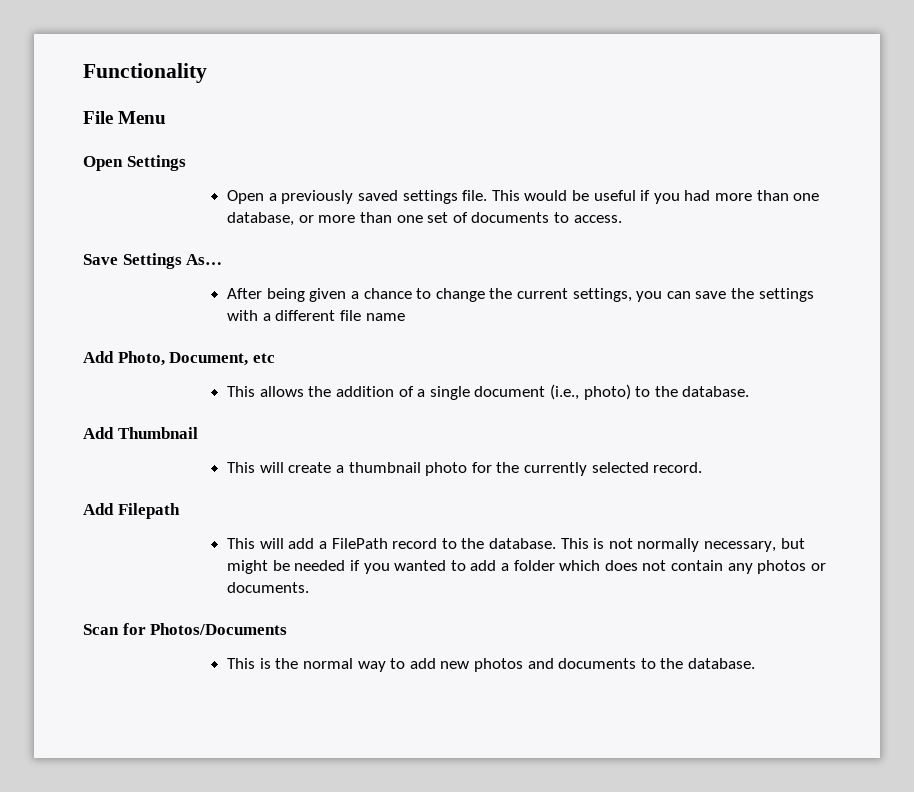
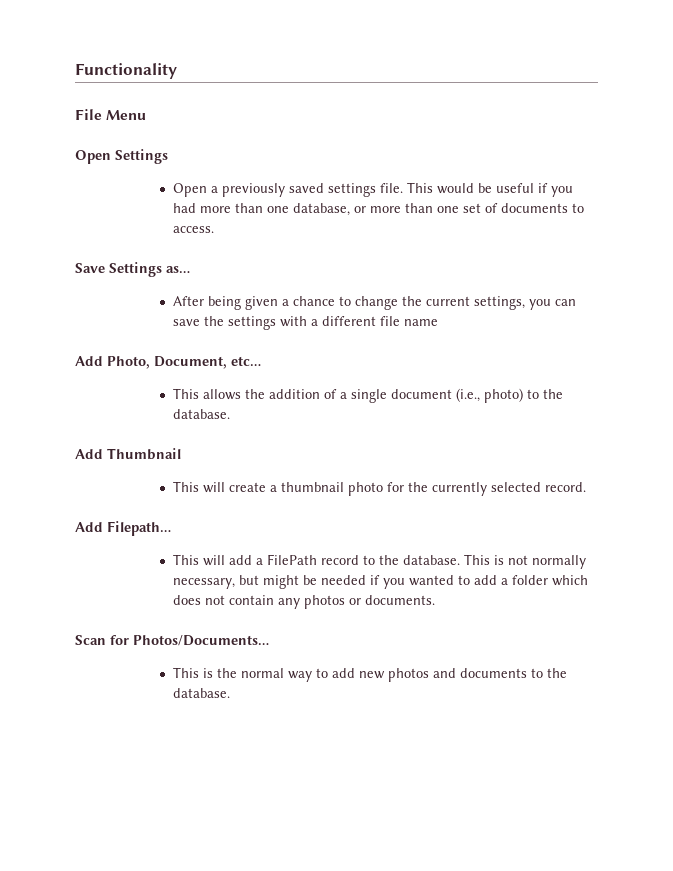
[186,254,223,265] As… -> [166,266,190,274] as…
[252,353,275,363] etc -> [231,356,261,367] etc…
[117,503,180,519] Filepath -> [107,521,171,536] Filepath…
[150,623,288,635] Photos/Documents -> [133,635,269,646] Photos/Documents…

